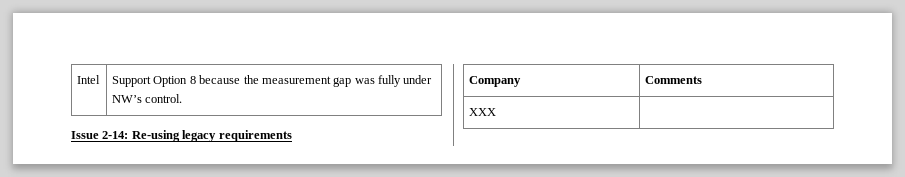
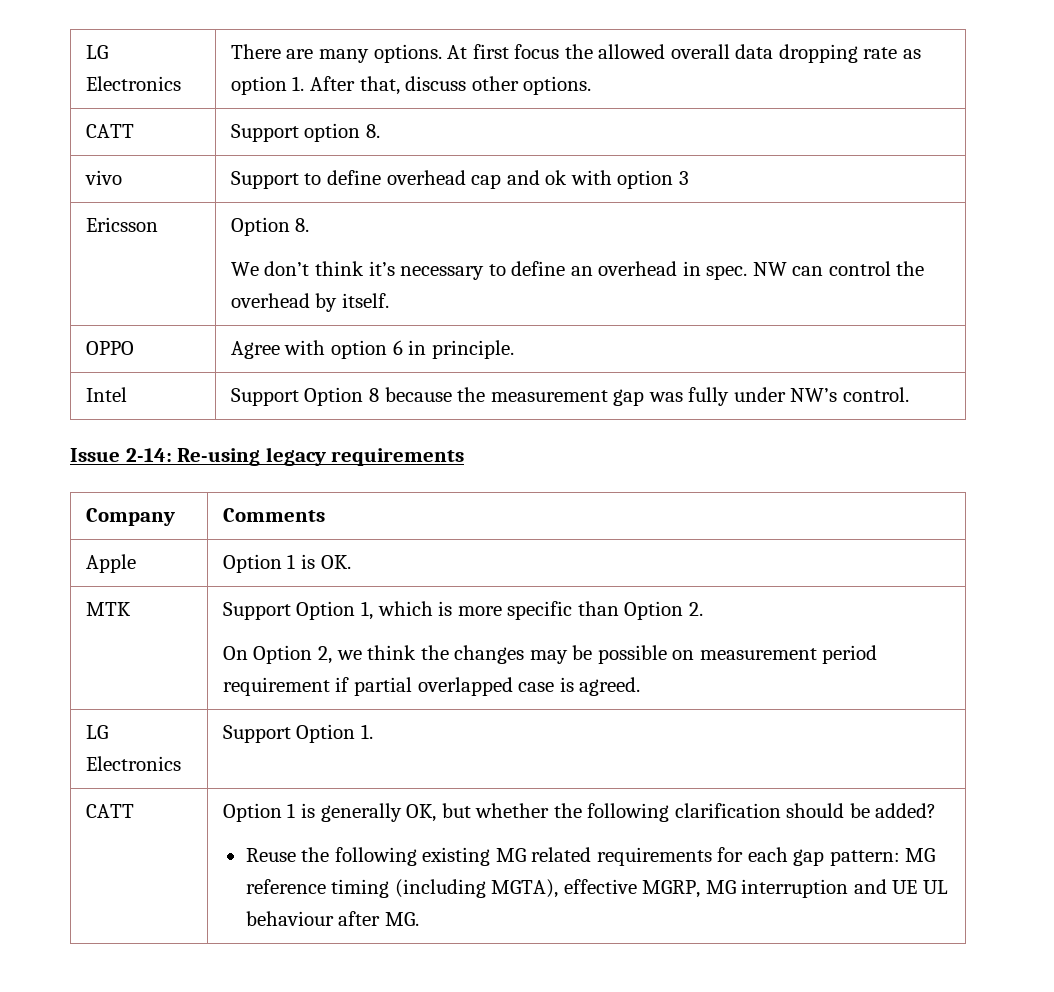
(77, 79) none -> [85,45,108,59] [85,76,181,91] [230,44,921,63] [230,76,592,95] [85,124,134,138] [230,123,381,142] [84,170,122,185] [230,170,689,189] [85,217,158,232] [230,217,310,236] [230,261,925,280] [230,293,390,312] [85,341,134,355] [230,340,514,359] LG Electronics | There are many options. At first focus the allowed overall data dropping rate as option 1. After that, discuss other options. // CATT | Support option 8. // vivo | Support to define overhead cap and ok with option 3 // Ericsson | Option 8. // We don’t think it’s necessary to define an overhead in spec. NW can control the overhead by itself. // OPPO | Agree with option 6 in principle. //
[469,108,497,116] XXX | -> [85,554,136,573] [222,554,351,573] [85,602,131,616] [222,601,703,620] [222,645,878,664] [222,677,641,696] [85,725,108,739] [85,756,181,771] [222,724,374,743] [85,804,134,818] [222,803,937,822] [245,847,936,866] [245,879,948,898] [245,911,419,926] Apple | Option 1 is OK. // MTK | Support Option 1, which is more specific than Option 2. // On Option 2, we think the changes may be possible on measurement period requirement if partial overlapped case is agreed. // LG Electronics | Support Option 1. // CATT | Option 1 is generally OK, but whether the following clarification should be added? // Reuse the following existing MG related requirements for each gap pattern: MG reference timing (including MGTA), effective MGRP, MG interruption and UE UL behaviour after MG.

